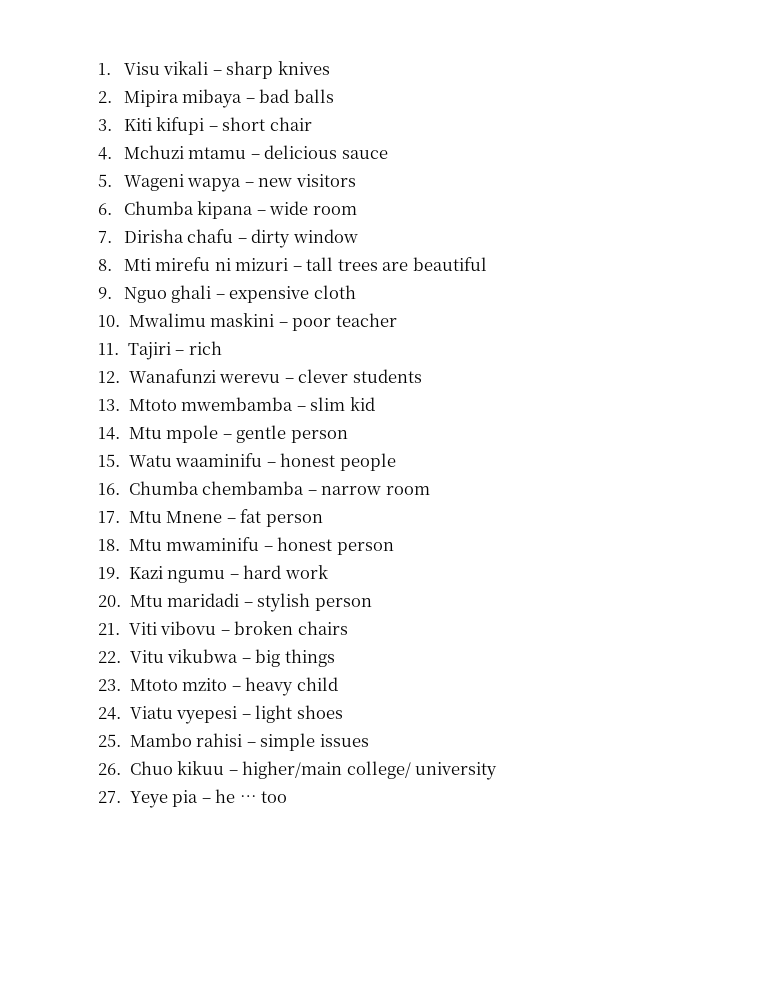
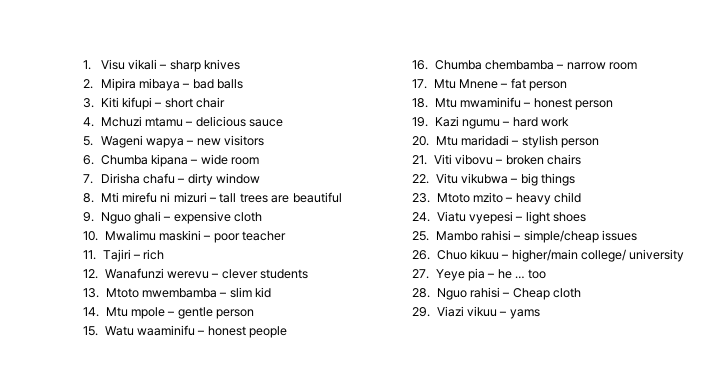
[260,733,316,751] simple -> [523,230,599,243] simple/cheap
(287, 797) none -> [412,287,582,300] [412,306,540,319] // 28. Nguo rahisi – Cheap cloth // 29. Viazi vikuu – yams

